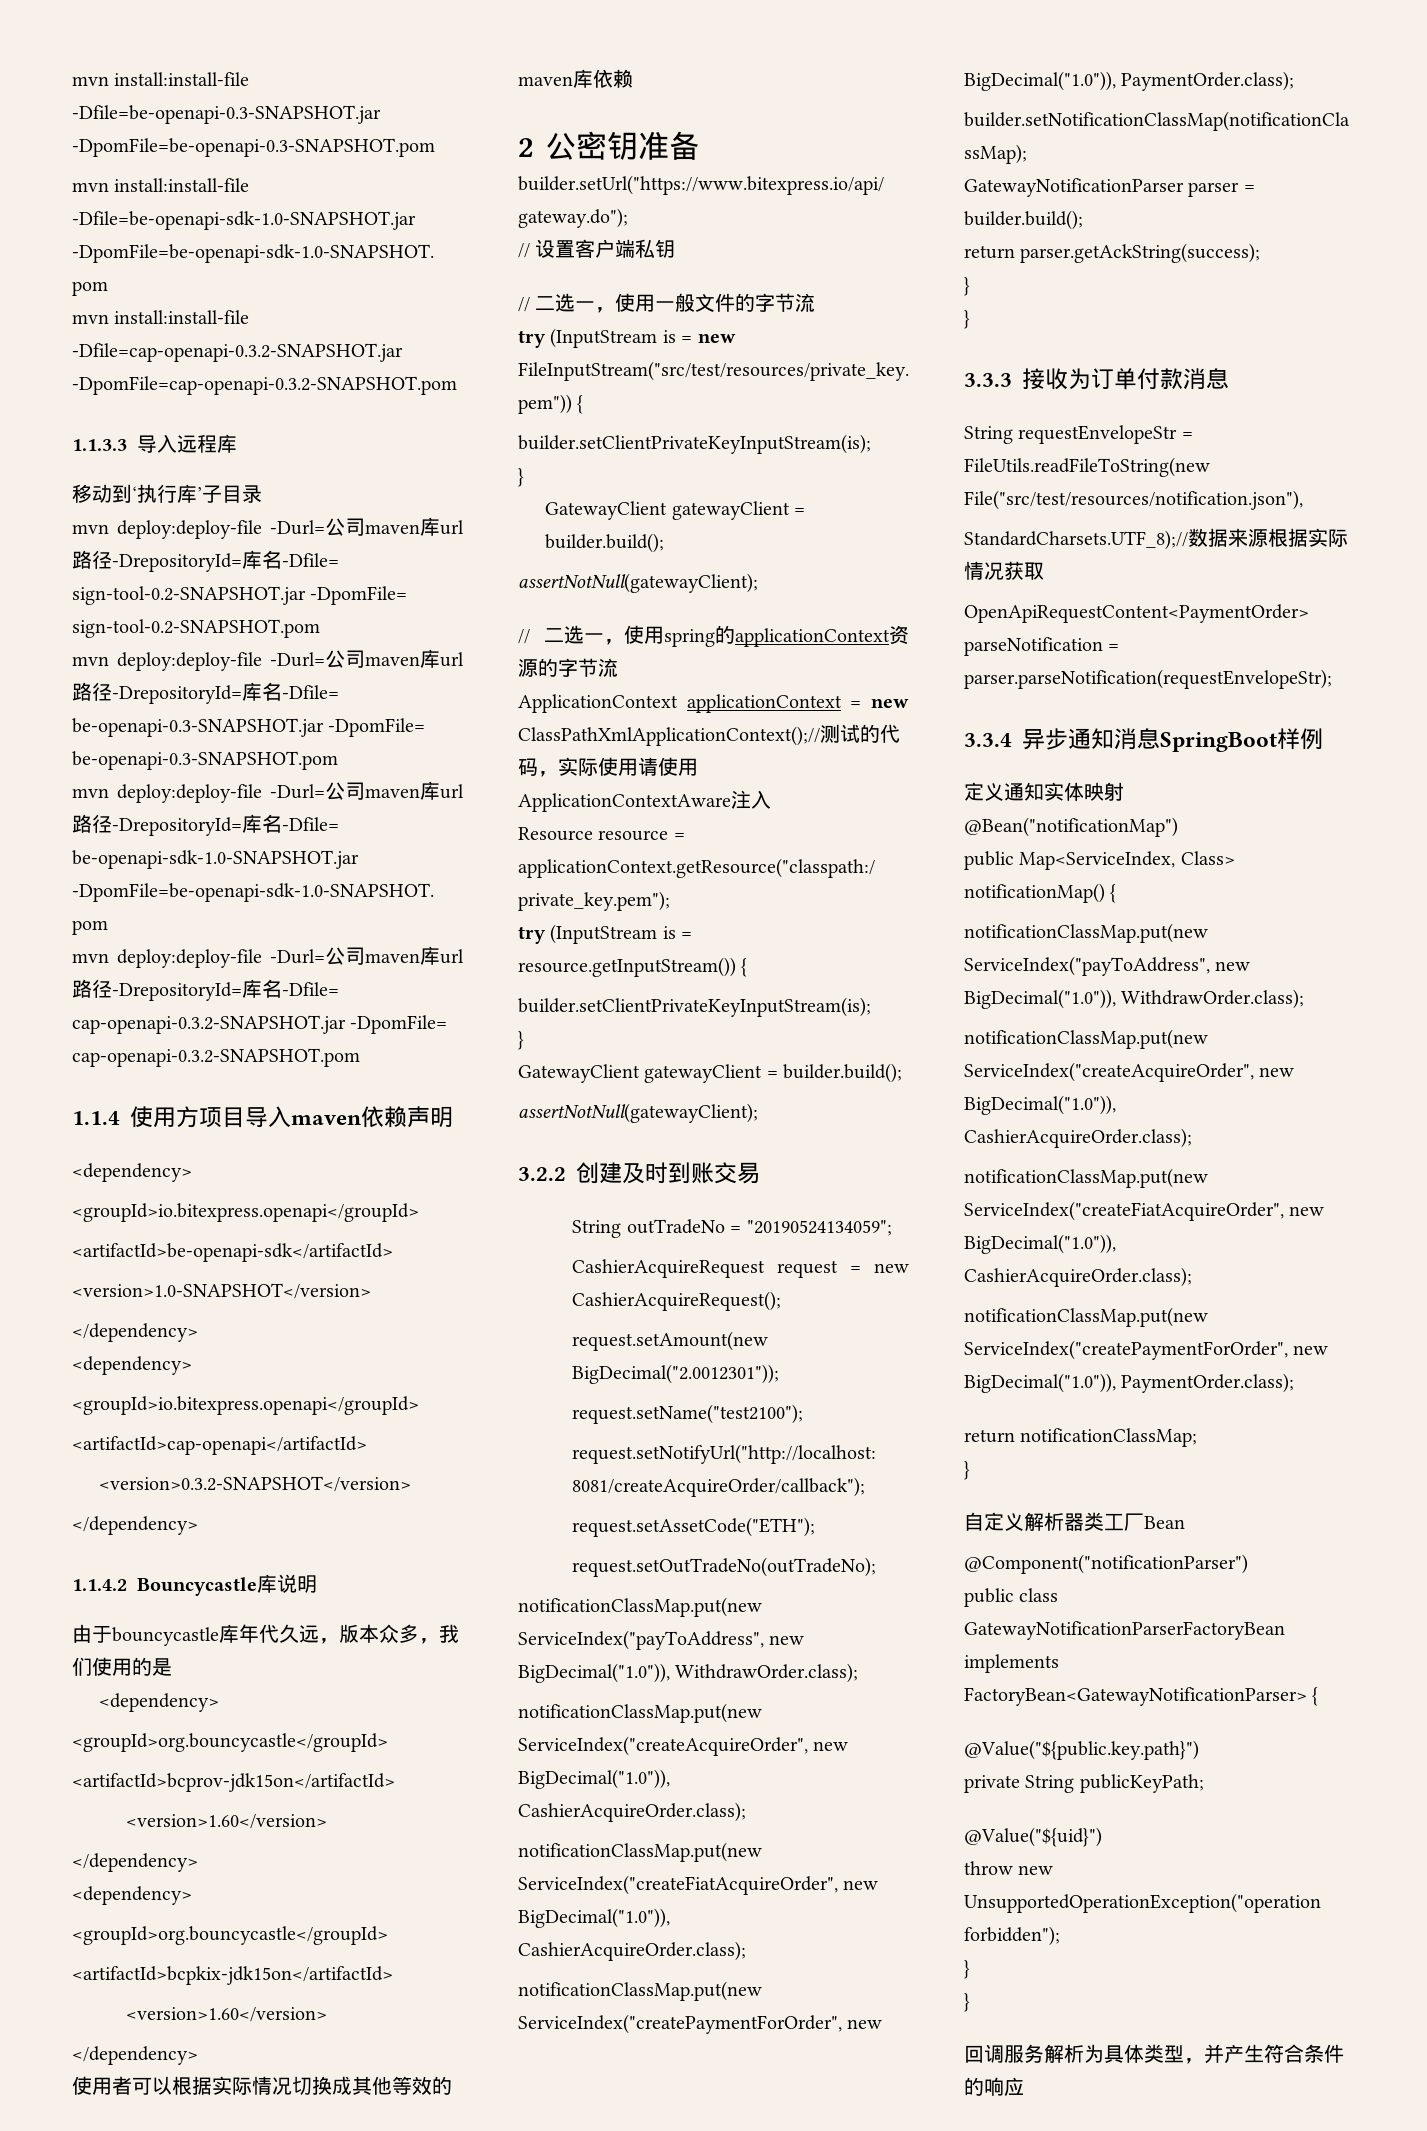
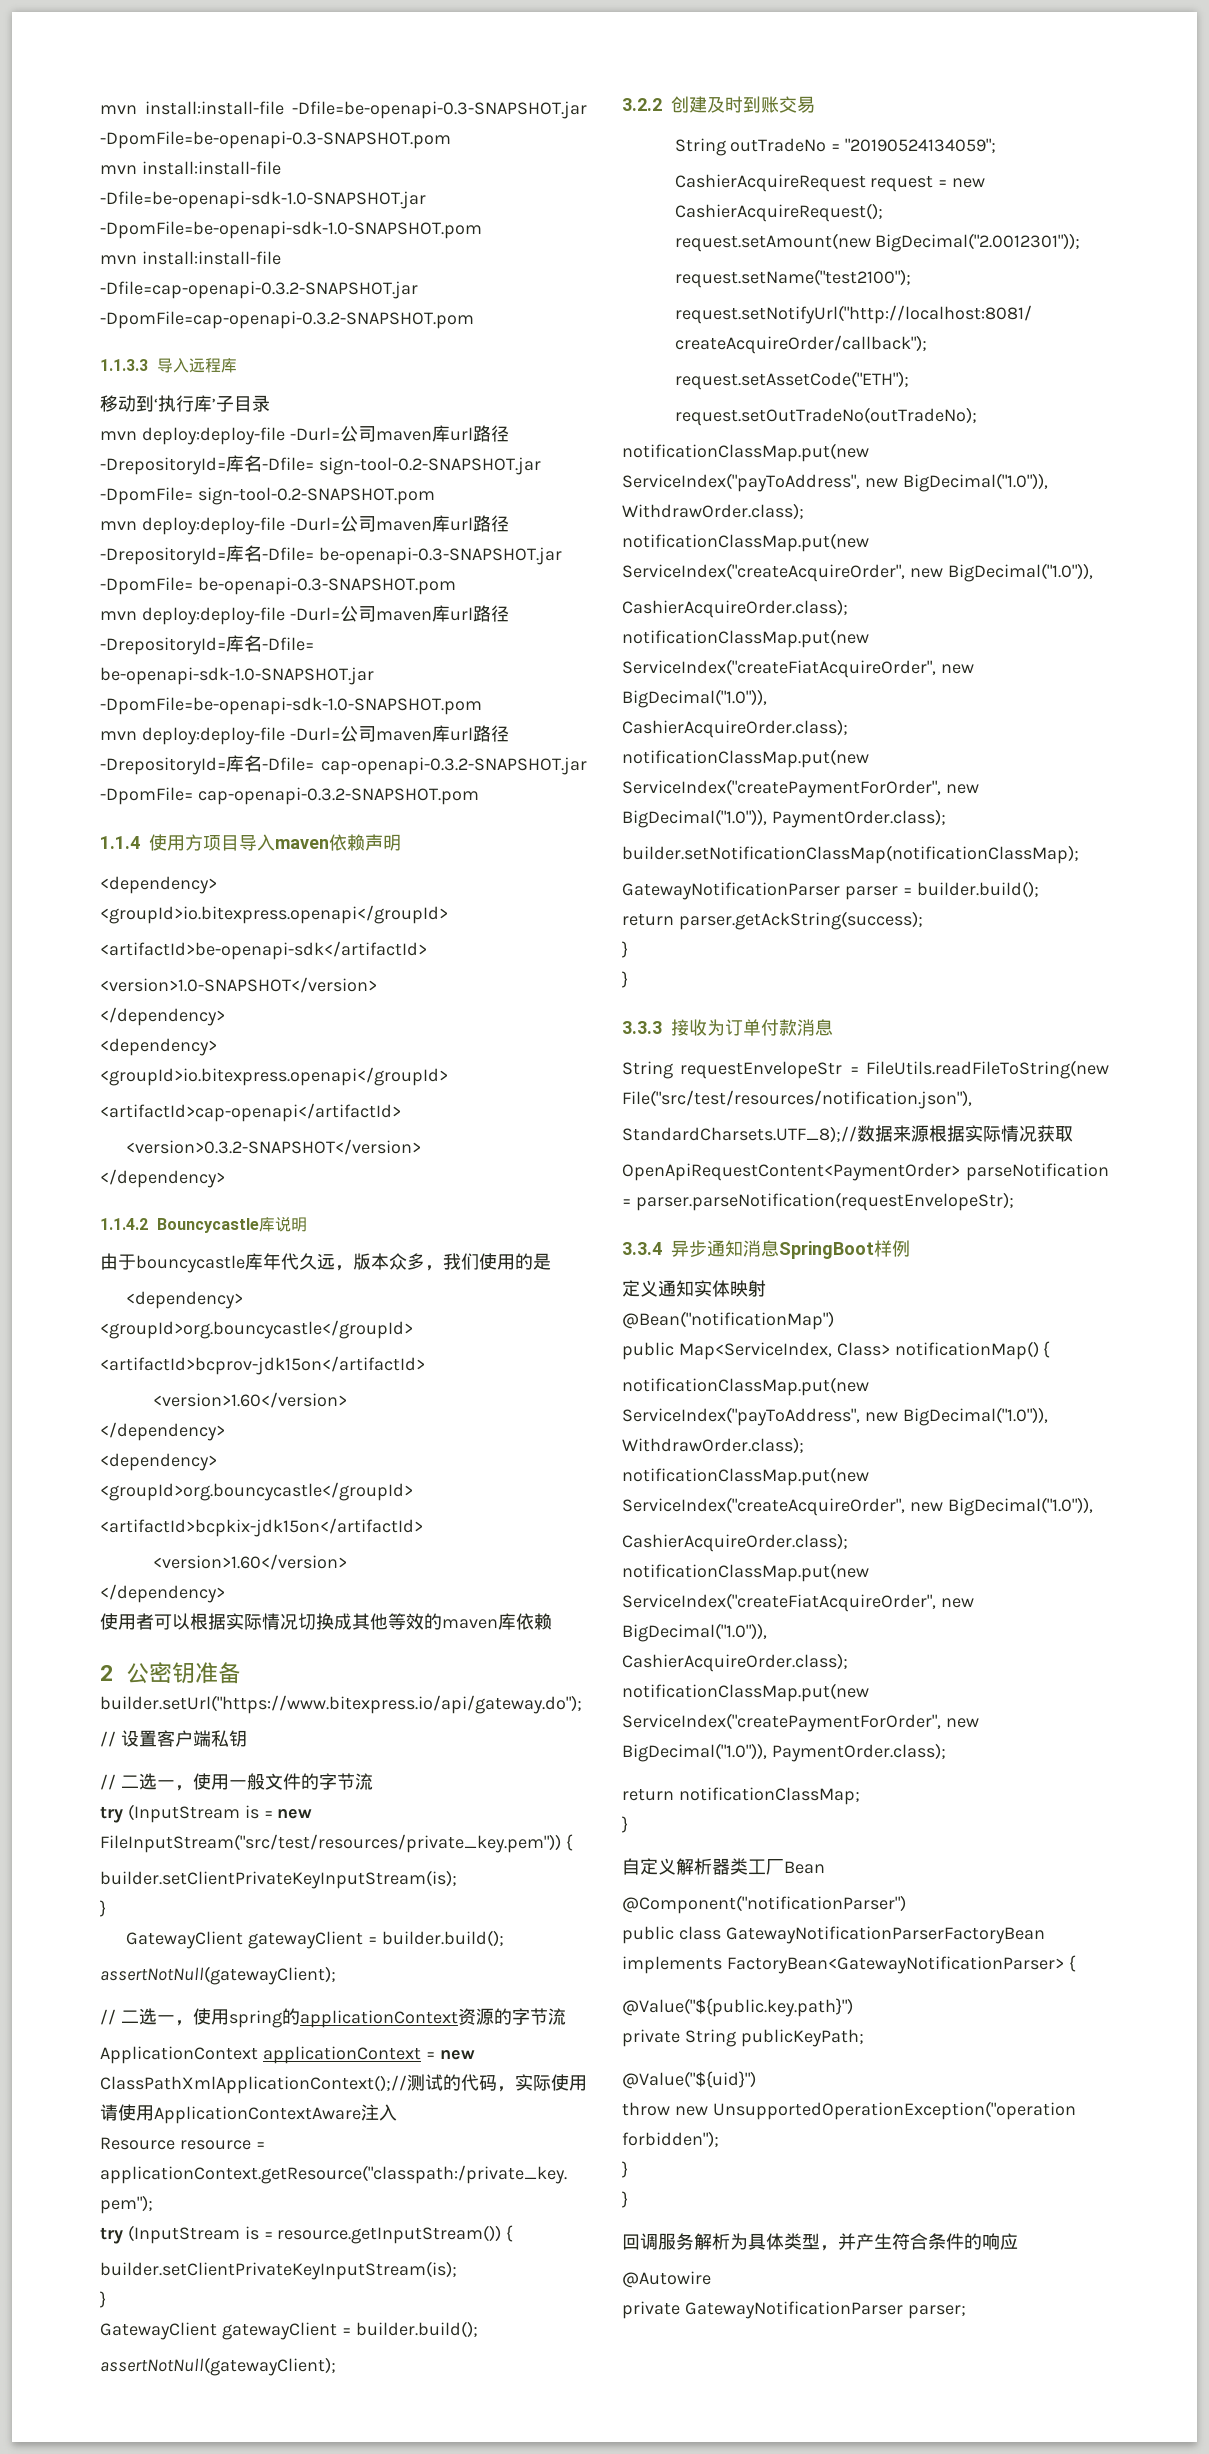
(1024, 2086) none -> [622,2271,711,2288] [622,2301,966,2319] // @Autowire // private GatewayNotificationParser parser;

